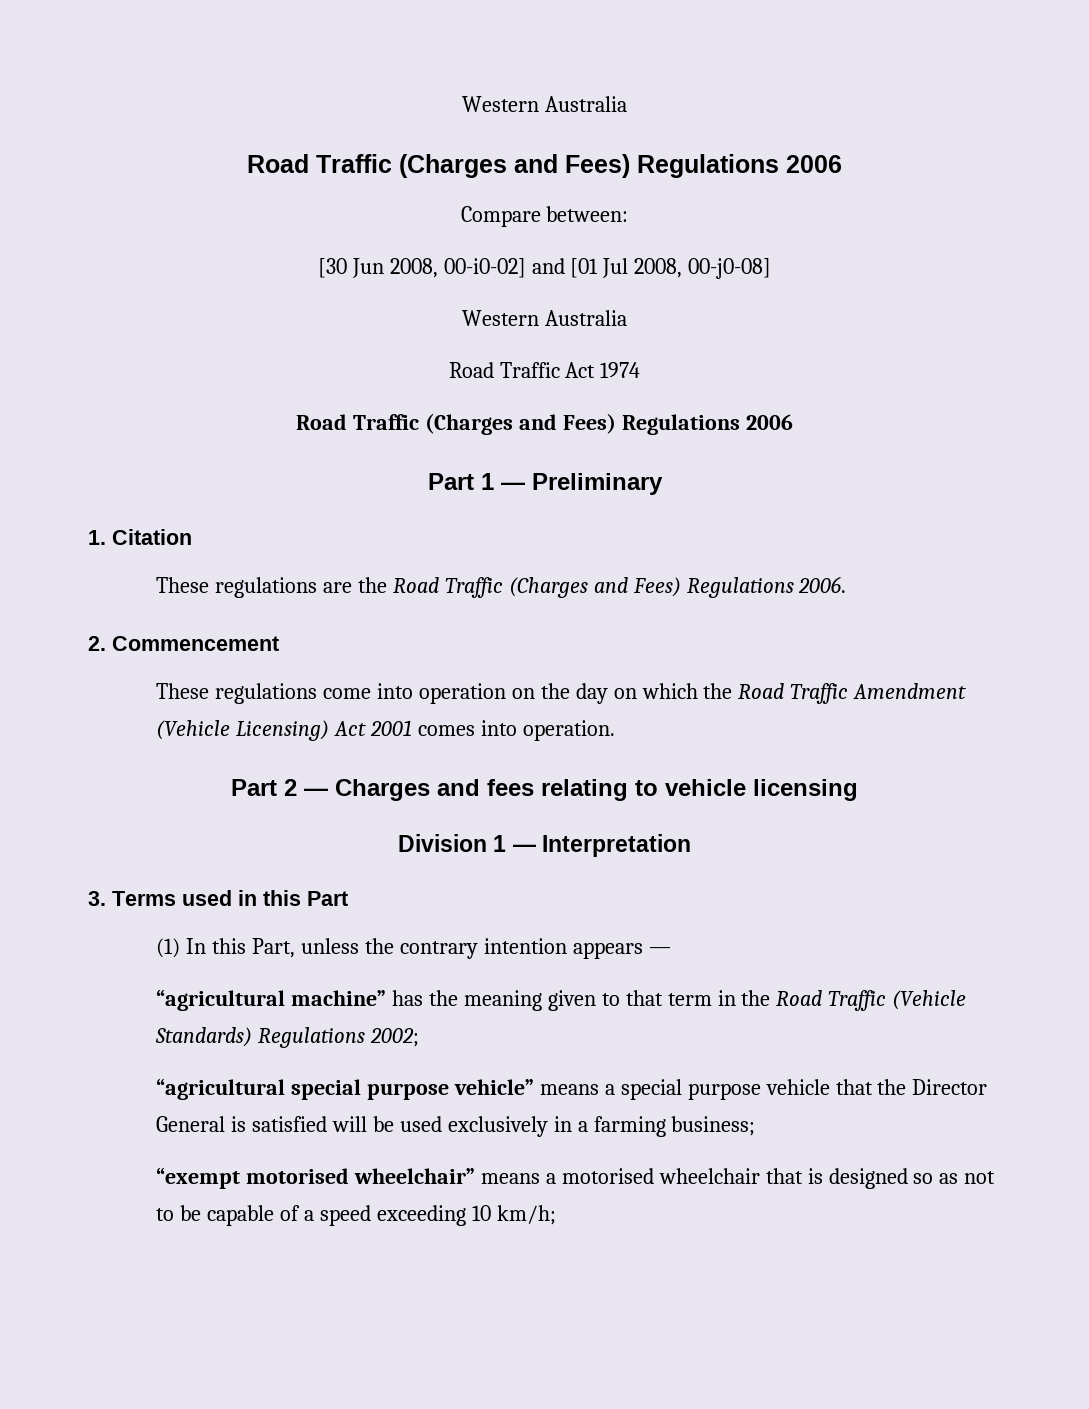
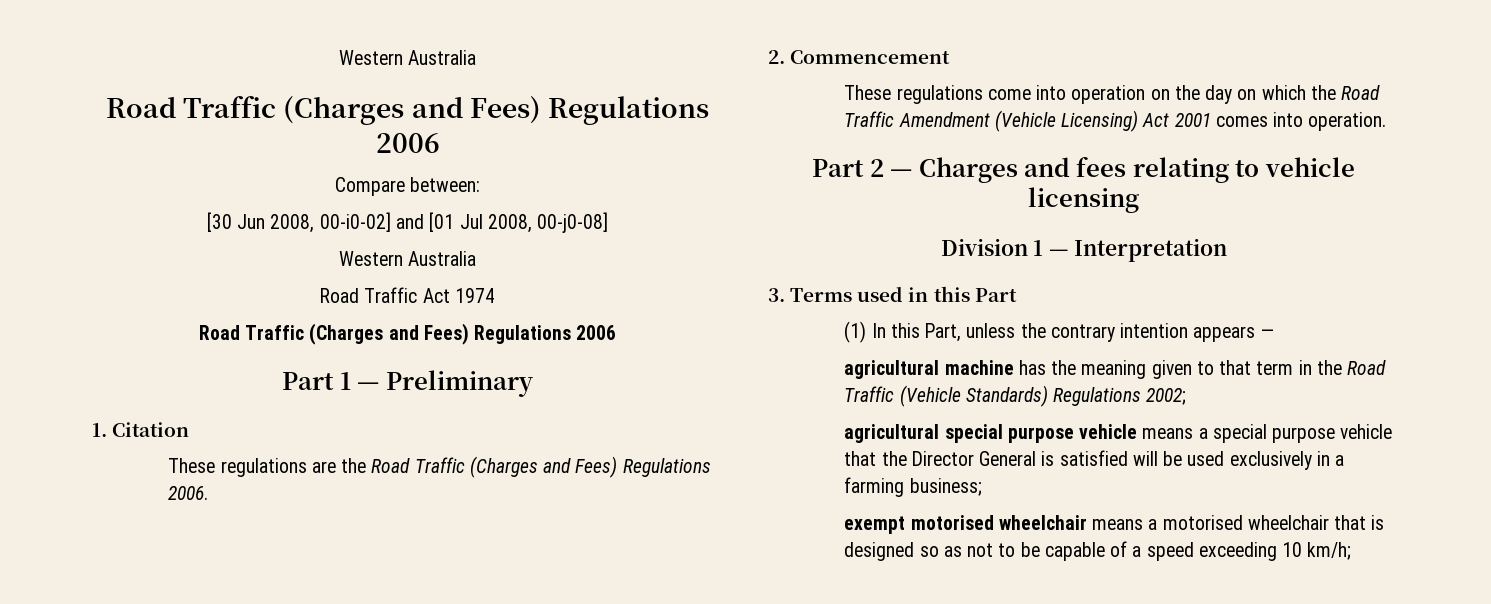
[156,989,386,1011] “agricultural machine” -> [844,360,1014,379] agricultural machine
[156,1078,534,1100] “agricultural special purpose vehicle” -> [844,424,1138,443] agricultural special purpose vehicle
[156,1167,475,1189] “exempt motorised wheelchair” -> [844,515,1087,534] exempt motorised wheelchair

